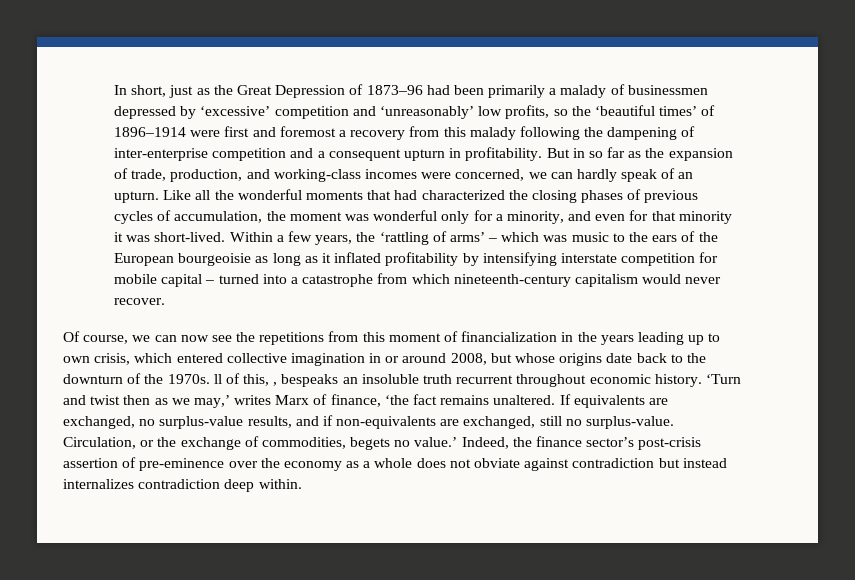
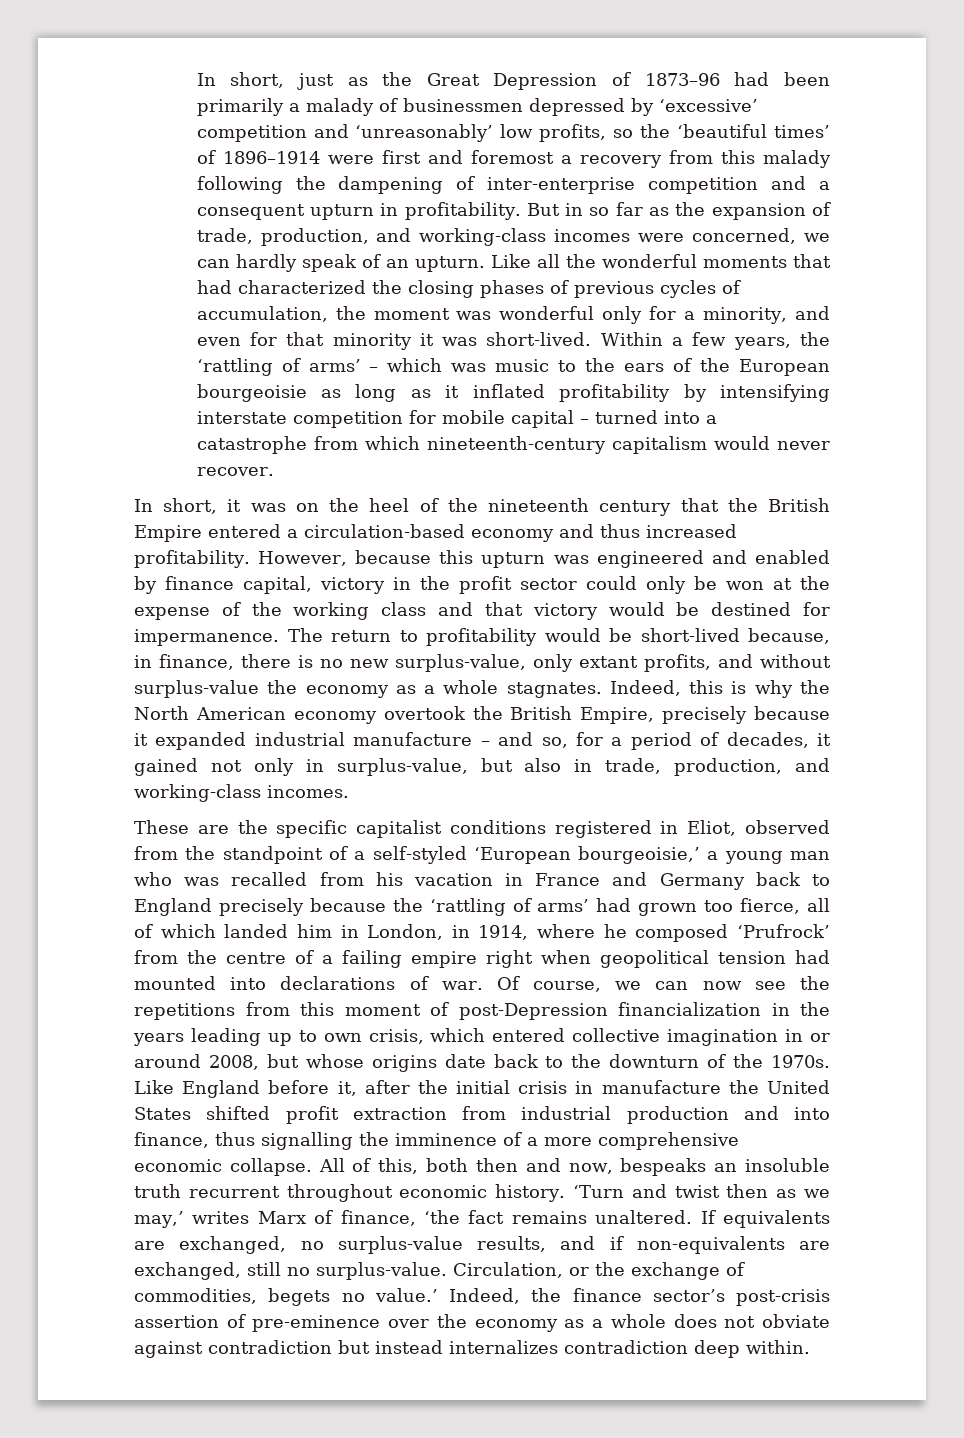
(166, 301) none -> [134,498,831,516] [134,524,737,542] [134,550,830,568] [134,576,830,594] [134,602,831,620] [134,628,830,646] [134,654,831,672] [134,680,830,698] [134,706,830,724] [134,732,831,750] [134,758,830,776] [134,784,349,802] [134,820,831,838] [134,846,830,864] [134,872,830,890] [134,898,831,916] [134,924,830,942] [134,950,830,968] [134,976,483,990] In short, it was on the heel of the nineteenth century that the British Empire entered a circulation-based economy and thus increased profitability. However, because this upturn was engineered and enabled by finance capital, victory in the profit sector could only be won at the expense of the working class and that victory would be destined for impermanence. The return to profitability would be short-lived because, in finance, there is no new surplus-value, only extant profits, and without surplus-value the economy as a whole stagnates. Indeed, this is why the North American economy overtook the British Empire, precisely because it expanded industrial manufacture – and so, for a period of decades, it gained not only in surplus-value, but also in trade, production, and working-class incomes. // These are the specific capitalist conditions registered in Eliot, observed from the standpoint of a self-styled ‘European bourgeoisie,’ a young man who was recalled from his vacation in France and Germany back to England precisely because the ‘rattling of arms’ had grown too fierce, all of which landed him in London, in 1914, where he composed ‘Prufrock’ from the centre of a failing empire right when geopolitical tension had mounted into declarations of war.
(459, 336) none -> [458,1003,608,1020] post-Depression
[213,373,278,386] ll of this, , -> [134,1080,830,1098] [134,1106,830,1124] [134,1132,739,1150] [134,1158,613,1176] Like England before it, after the initial crisis in manufacture the United States shifted profit extraction from industrial production and into finance, thus signalling the imminence of a more comprehensive economic collapse. All of this, both then and now,

